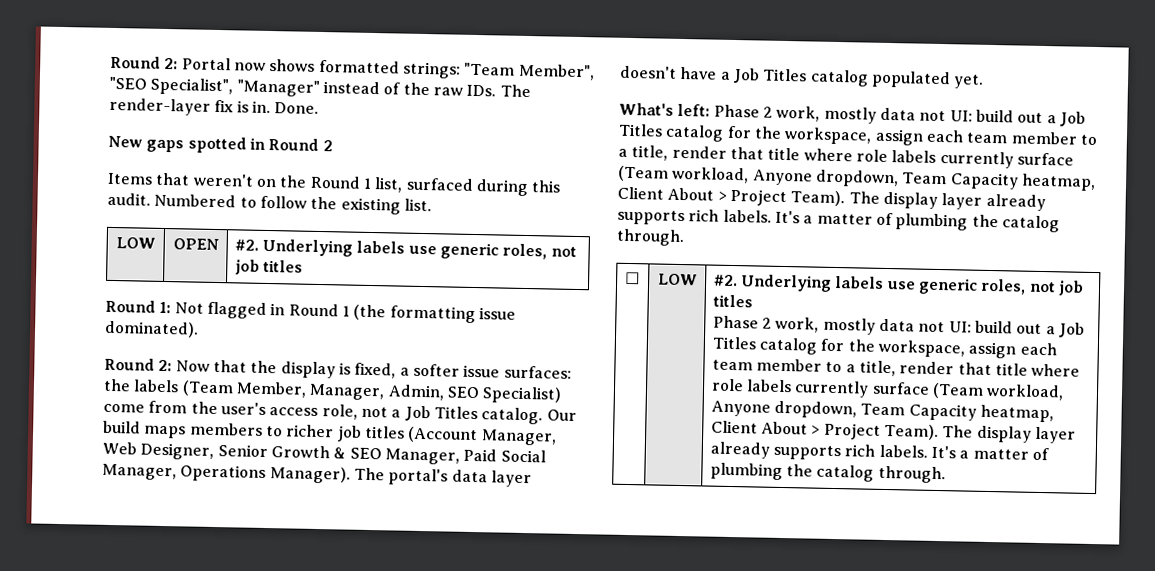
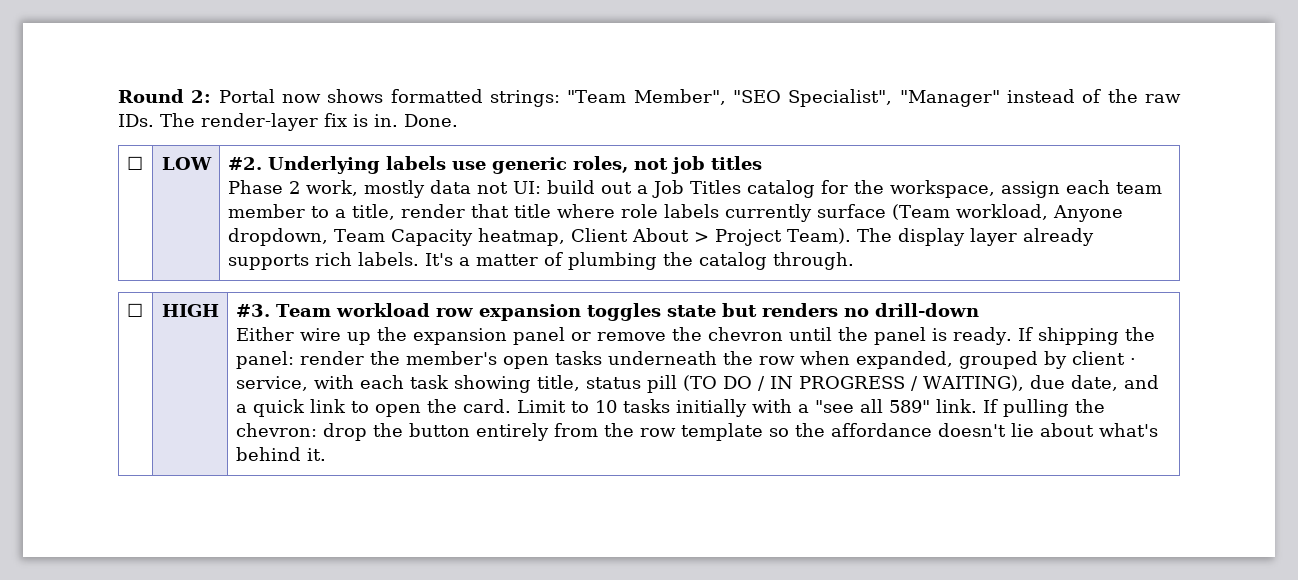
[108,135,333,154] [107,172,562,197] [107,192,432,215] [115,237,156,249] [172,238,219,251] [234,238,577,260] [234,259,303,275] [105,299,516,324] [104,320,199,338] [104,357,572,379] [103,378,563,404] [103,400,577,425] [103,420,557,446] [102,441,546,465] [102,463,532,488] [620,65,985,89] [619,102,1086,127] [618,123,1098,146] [618,145,1074,169] [618,165,1096,192] [617,186,1046,212] [617,209,1060,233] [616,228,685,247] // New gaps spotted in Round 2 // Items that weren't on the Round 1 list, surfaced during this audit. Numbered to follow the existing list. // LOW | OPEN | #2. Underlying labels use generic roles, not job titles // Round 1: Not flagged in Round 1 (the formatting issue dominated). // Round 2: Now that the display is fixed, a softer issue surfaces: the labels (Team Member, Manager, Admin, SEO Specialist) come from the user's access role, not a Job Titles catalog. Our build maps members to richer job titles (Account Manager, Web Designer, Senior Growth & SEO Manager, Paid Social Manager, Operations Manager). The portal's data layer doesn't have a Job Titles catalog populated yet. // What's left: Phase 2 work, mostly data not UI: build out a Job Titles catalog for the workspace, assign each team member to a title, render that title where role labels currently surface (Team workload, Anyone dropdown, Team Capacity heatmap, Client About > Project Team). The display layer already supports rich labels. It's a matter of plumbing the catalog through. -> (458, 120) none
(946, 474) none -> [126,303,143,317] [161,304,219,317] [235,303,979,321] [235,327,1155,345] [235,351,1136,369] [235,375,1159,393] [235,399,1105,417] [235,423,1158,441] [235,447,326,461] // ☐ | HIGH | #3. Team workload row expansion toggles state but renders no drill-down // Either wire up the expansion panel or remove the chevron until the panel is ready. If shipping the panel: render the member's open tasks underneath the row when expanded, grouped by client · service, with each task showing title, status pill (TO DO / IN PROGRESS / WAITING), due date, and a quick link to open the card. Limit to 10 tasks initially with a "see all 589" link. If pulling the chevron: drop the button entirely from the row template so the affordance doesn't lie about what's behind it.

